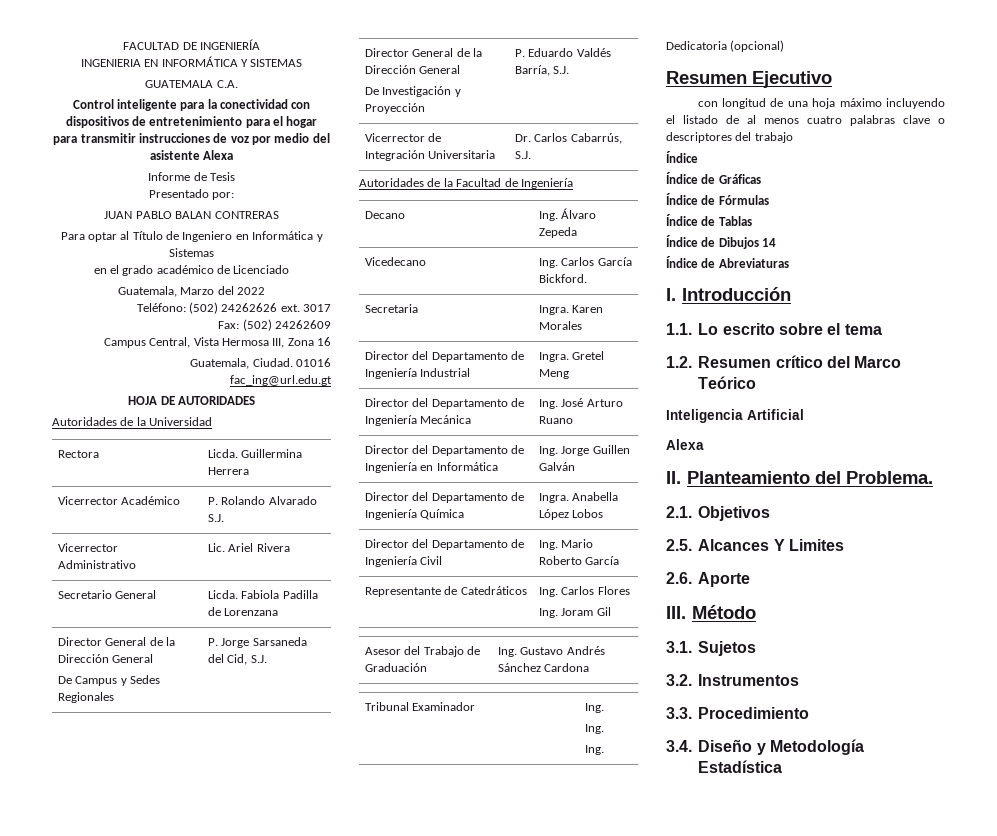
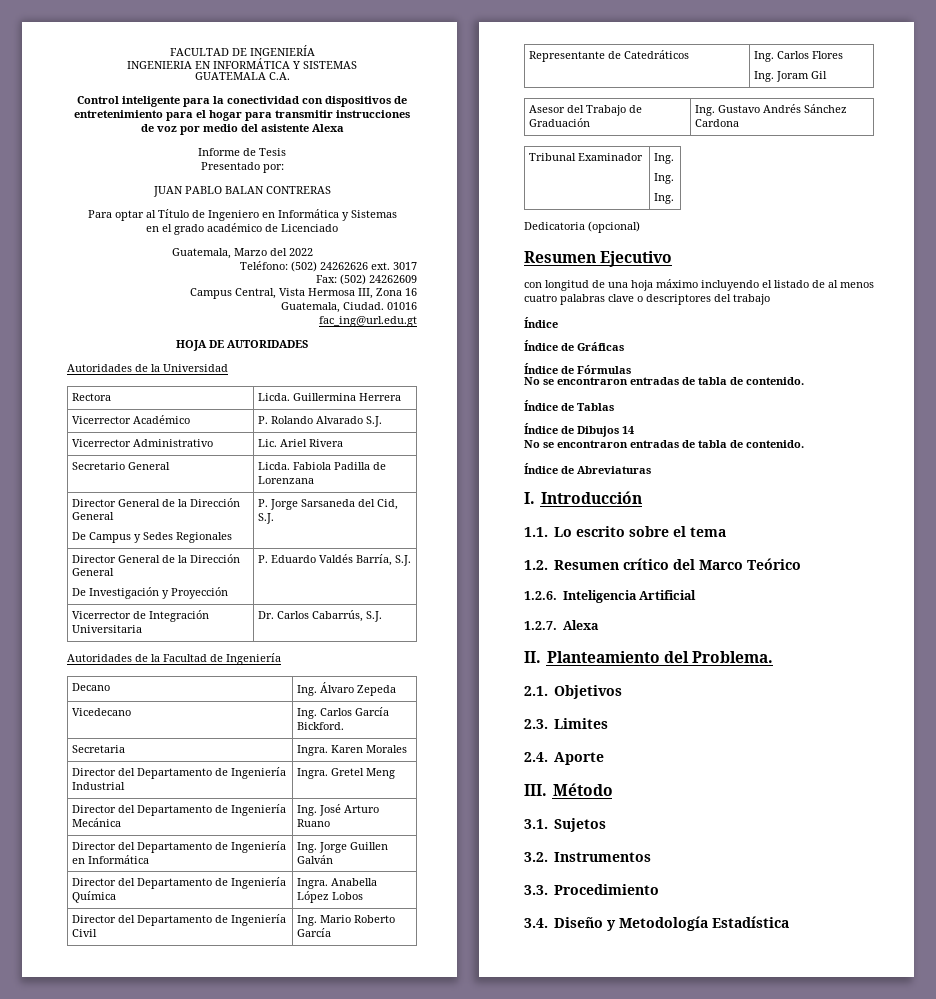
(769, 200) none -> [524,377,804,385] // No se encontraron entradas de tabla de contenido.
(777, 242) none -> [524,440,804,448] // No se encontraron entradas de tabla de contenido.
(757, 382) none -> [524,591,557,600] 1.2.6.
(804, 414) none -> [524,621,557,630] 1.2.7.
[666,539,785,551] 2.5. Alcances Y -> [524,719,548,729] 2.3.
[666,572,692,584] 2.6. -> [524,752,548,762] 2.4.

